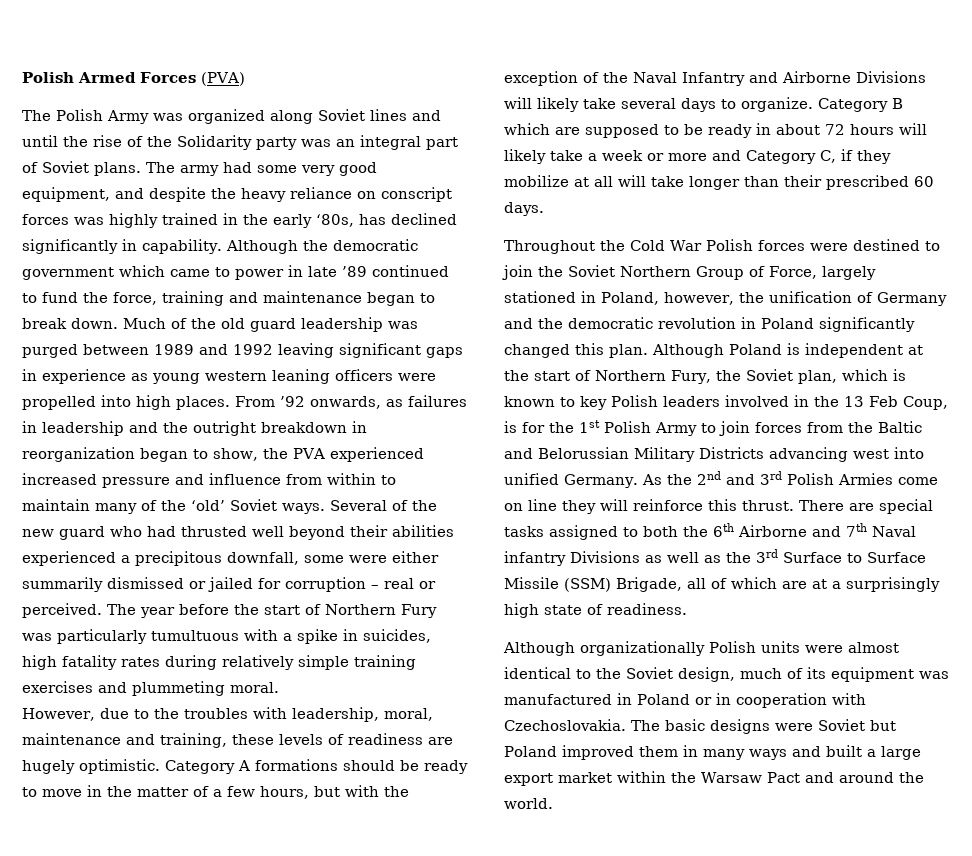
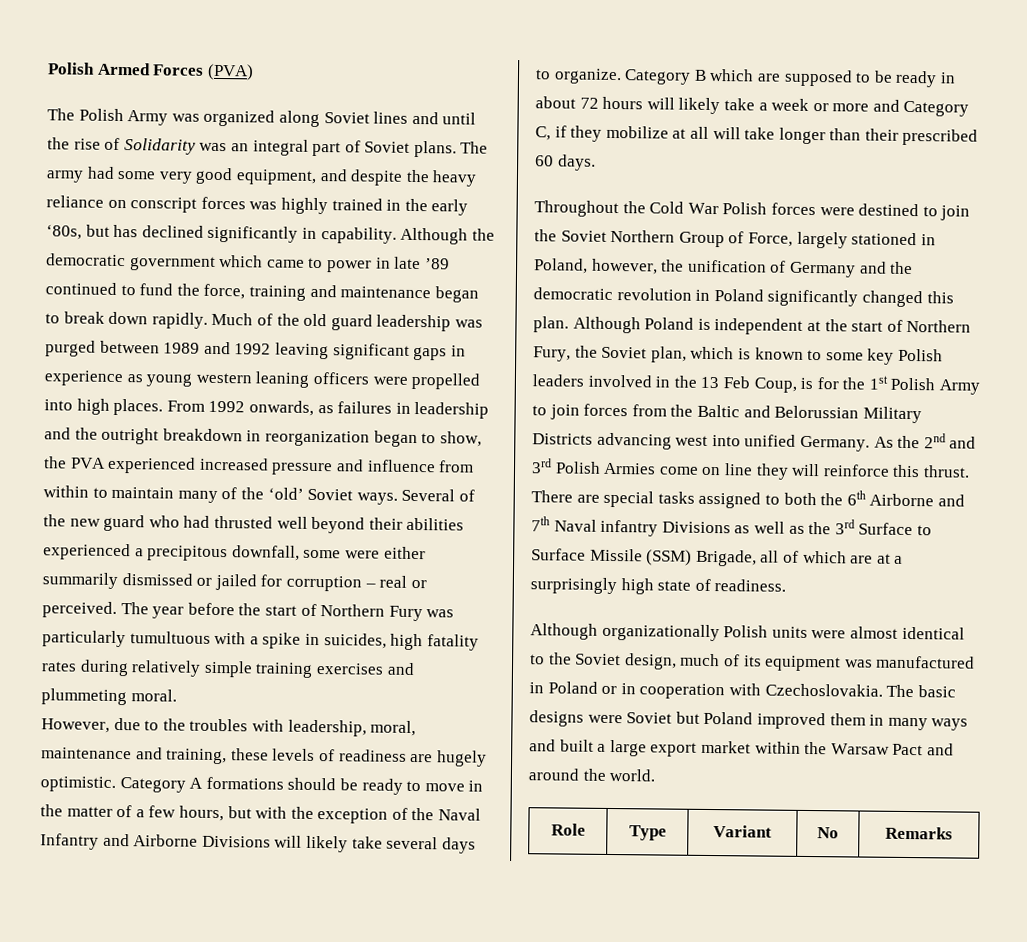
[147,135,297,150] the Solidarity party -> [123,138,196,155] Solidarity
(354, 220) none -> [85,224,110,237] but
[71,318,118,329] down. -> [108,311,208,329] down rapidly.
[280,396,305,407] ’92 -> [208,400,246,413] 1992
(575, 402) none -> [825,352,864,361] some
(553, 803) none -> [550,823,586,836] [628,825,667,841] [713,825,772,838] [817,827,839,839] [885,826,953,840] // Role | Type | Variant | No | Remarks

